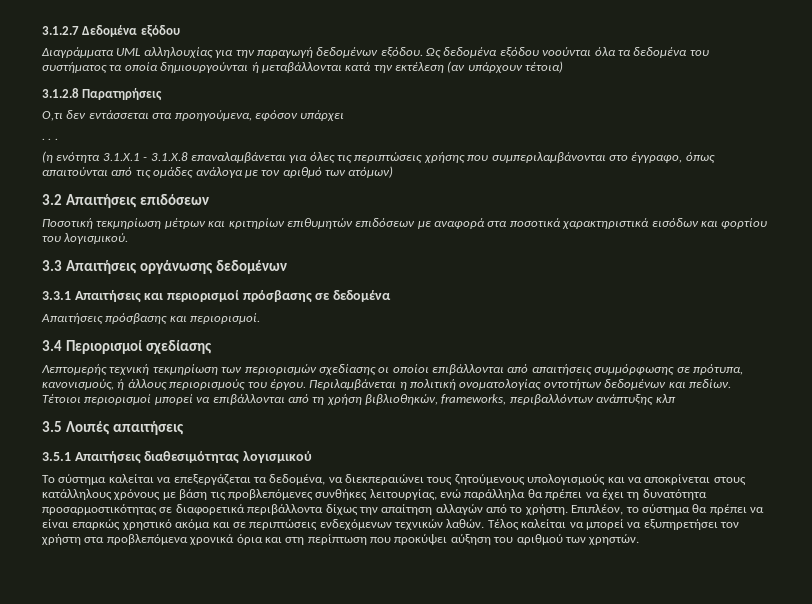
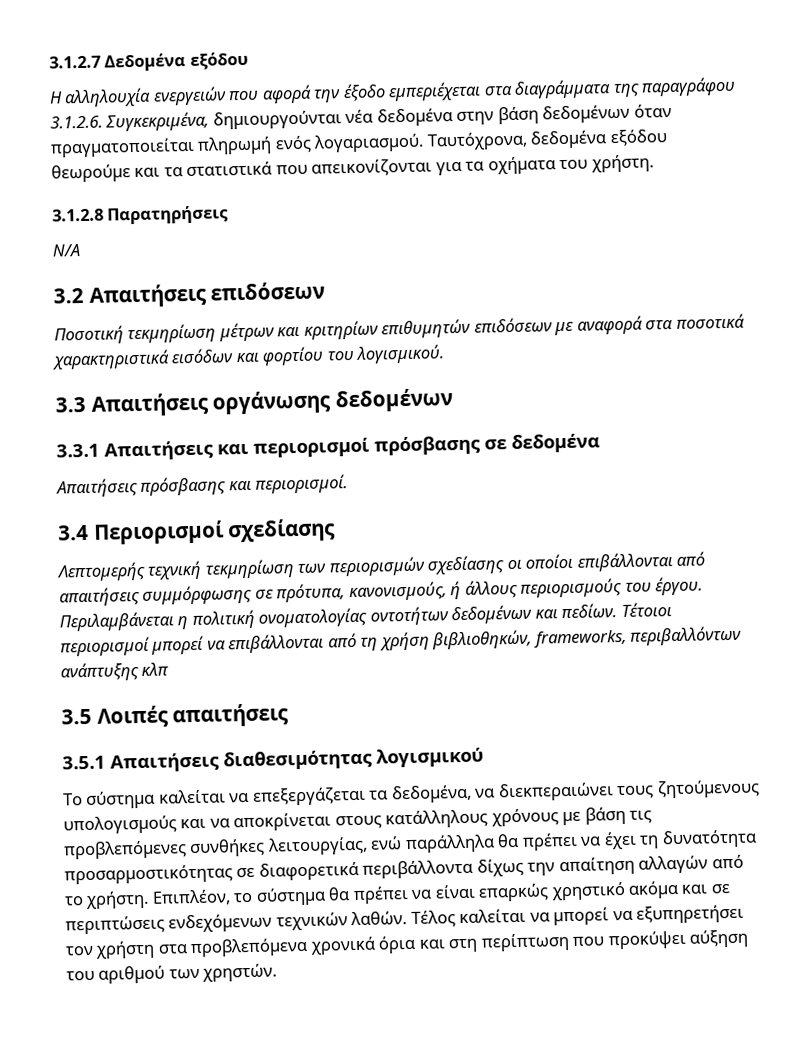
[41,47,709,59] [42,61,564,74] [42,88,163,101] [42,110,345,121] [42,138,58,140] [42,151,715,164] [42,166,394,179] Διαγράμματα UML αλληλουχίας για την παραγωγή δεδομένων εξόδου. Ως δεδομένα εξόδου νοούνται όλα τα δεδομένα του συστήματος τα οποία δημιουργούνται ή μεταβάλλονται κατά την εκτέλεση (αν υπάρχουν τέτοια) // 3.1.2.8 Παρατηρήσεις // Ο,τι δεν εντάσσεται στα προηγούμενα, εφόσον υπάρχει // . . . // (η ενότητα 3.1.Χ.1 - 3.1.Χ.8 επαναλαμβάνεται για όλες τις περιπτώσεις χρήσης που συμπεριλαμβάνονται στο έγγραφο, όπως απαιτούνται από τις ομάδες ανάλογα με τον αριθμό των ατόμων) -> [49,76,737,108] [50,103,672,132] [50,129,668,158] [51,154,654,183] [52,205,230,225] [52,244,80,257] Η αλληλουχία ενεργειών που αφορά την έξοδο εμπεριέχεται στα διαγράμματα της παραγράφου 3.1.2.6. Συγκεκριμένα, δημιουργούνται νέα δεδομένα στην βάση δεδομένων όταν πραγματοποιείται πληρωμή ενός λογαριασμού. Ταυτόχρονα, δεδομένα εξόδου θεωρούμε και τα στατιστικά που απεικονίζονται για τα οχήματα του χρήστη. // 3.1.2.8 Παρατηρήσεις // Ν/Α

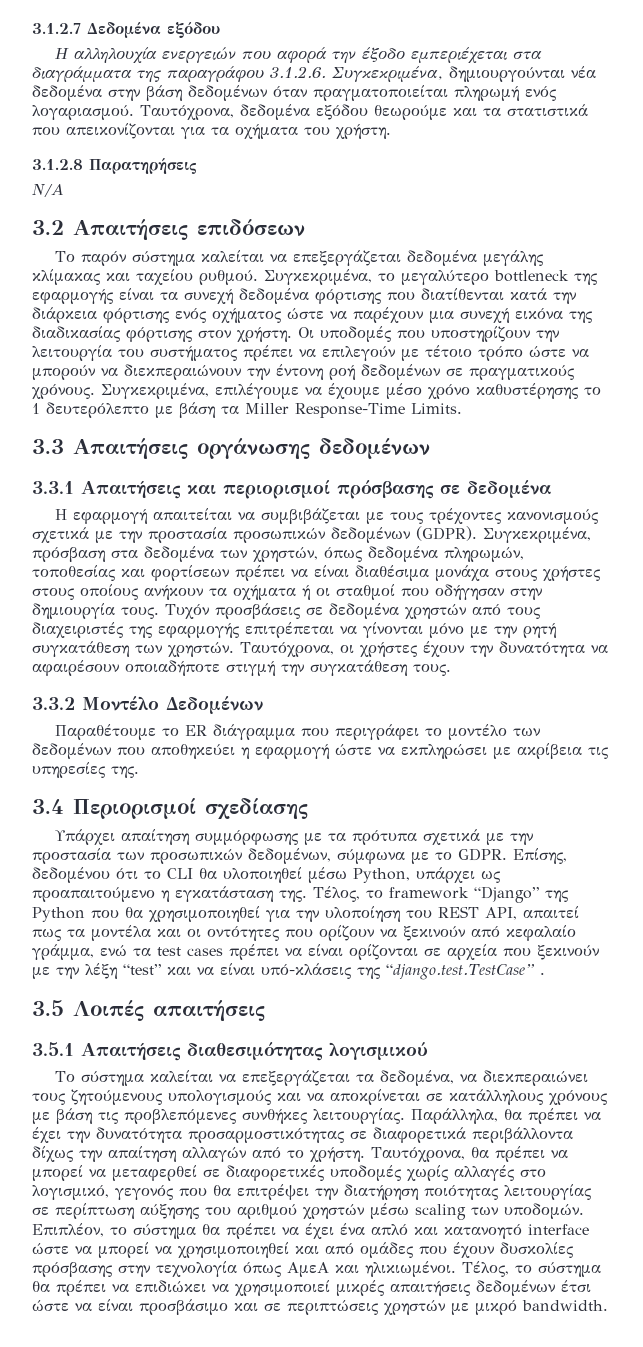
[54,313,745,345] [52,344,446,370] Ποσοτική τεκμηρίωση μέτρων και κριτηρίων επιθυμητών επιδόσεων με αναφορά στα ποσοτικά χαρακτηριστικά εισόδων και φορτίου του λογισμικού. -> [55,250,544,266] [32,269,597,285] [32,288,576,304] [32,307,592,323] [32,326,559,342] [32,345,589,361] [32,364,574,380] [32,383,601,399] [32,402,462,418] Το παρόν σύστημα καλείται να επεξεργάζεται δεδομένα μεγάλης κλίμακας και ταχείου ρυθμού. Συγκεκριμένα, το μεγαλύτερο bottleneck της εφαρμογής είναι τα συνεχή δεδομένα φόρτισης που διατίθενται κατά την διάρκεια φόρτισης ενός οχήματος ώστε να παρέχουν μια συνεχή εικόνα της διαδικασίας φόρτισης στον χρήστη. Οι υποδομές που υποστηρίζουν την λειτουργία του συστήματος πρέπει να επιλεγούν με τέτοιο τρόπο ώστε να μπορούν να διεκπεραιώνουν την έντονη ροή δεδομένων σε πραγματικούς χρόνους. Συγκεκριμένα, επιλέγουμε να έχουμε μέσο χρόνο καθυστέρησης το 1 δευτερόλεπτο με βάση τα Miller Response-Time Limits.
[56,474,349,498] [58,518,337,545] [57,551,706,582] [59,576,704,607] [59,602,672,632] [60,625,743,657] [60,662,170,682] Απαιτήσεις πρόσβασης και περιορισμοί. // 3.4 Περιορισμοί σχεδίασης // Λεπτομερής τεχνική τεκμηρίωση των περιορισμών σχεδίασης οι οποίοι επιβάλλονται από απαιτήσεις συμμόρφωσης σε πρότυπα, κανονισμούς, ή άλλους περιορισμούς του έργου. Περιλαμβάνεται η πολιτική ονοματολογίας οντοτήτων δεδομένων και πεδίων. Τέτοιοι περιορισμοί μπορεί να επιβάλλονται από τη χρήση βιβλιοθηκών, frameworks, περιβαλλόντων ανάπτυξης κλπ -> [55,508,599,524] [32,526,591,543] [32,546,524,562] [32,565,600,581] [32,584,542,600] [32,603,540,619] [32,622,556,638] [32,641,608,657] [32,660,451,676] [32,696,263,714] [55,724,541,740] [32,743,608,759] [32,762,139,778] [32,798,308,819] [55,829,534,845] [32,848,567,864] [32,867,500,883] [32,886,568,903] [32,906,579,922] [32,925,576,941] [32,944,599,960] [32,963,545,980] Η εφαρμογή απαιτείται να συμβιβάζεται με τους τρέχοντες κανονισμούς σχετικά με την προστασία προσωπικών δεδομένων (GDPR). Συγκεκριμένα, πρόσβαση στα δεδομένα των χρηστών, όπως δεδομένα πληρωμών, τοποθεσίας και φορτίσεων πρέπει να είναι διαθέσιμα μονάχα στους χρήστες στους οποίους ανήκουν τα οχήματα ή οι σταθμοί που οδήγησαν στην δημιουργία τους. Τυχόν προσβάσεις σε δεδομένα χρηστών από τους διαχειριστές της εφαρμογής επιτρέπεται να γίνονται μόνο με την ρητή συγκατάθεση των χρηστών. Ταυτόχρονα, οι χρήστες έχουν την δυνατότητα να αφαιρέσουν οποιαδήποτε στιγμή την συγκατάθεση τους. // 3.3.2 Μοντέλο Δεδομένων // Παραθέτουμε το ER διάγραμμα που περιγράφει το μοντέλο των δεδομένων που αποθηκεύει η εφαρμογή ώστε να εκπληρώσει με ακρίβεια τις υπηρεσίες της. // 3.4 Περιορισμοί σχεδίασης // Υπάρχει απαίτηση συμμόρφωσης με τα πρότυπα σχετικά με την προστασία των προσωπικών δεδομένων, σύμφωνα με το GDPR. Επίσης, δεδομένου ότι το CLI θα υλοποιηθεί μέσω Python, υπάρχει ως προαπαιτούμενο η εγκατάσταση της. Τέλος, το framework “Django” της Python που θα χρησιμοποιηθεί για την υλοποίηση του REST API, απαιτεί πως τα μοντέλα και οι οντότητες που ορίζουν να ξεκινούν από κεφαλαίο γράμμα, ενώ τα test cases πρέπει να είναι ορίζονται σε αρχεία που ξεκινούν με την λέξη “test” και να είναι υπό-κλάσεις της “django.test.TestCase” .
[334,815,382,830] στους -> [426,1093,443,1101] σε
[266,831,660,856] λειτουργίας, ενώ παράλληλα θα πρέπει να έχει τη -> [313,1108,601,1124] [32,1127,90,1143] λειτουργίας. Παράλληλα, θα πρέπει να έχει την
(150, 900) none -> [371,1146,568,1162] [32,1165,546,1181] [32,1184,591,1200] [32,1203,584,1220] Ταυτόχρονα, θα πρέπει να μπορεί να μεταφερθεί σε διαφορετικές υποδομές χωρίς αλλαγές στο λογισμικό, γεγονός που θα επιτρέψει την διατήρηση ποιότητας λειτουργίας σε περίπτωση αύξησης του αριθμού χρηστών μέσω scaling των υποδομών.
[434,880,730,902] [65,904,745,935] [65,929,749,959] [66,963,278,984] είναι επαρκώς χρηστικό ακόμα και σε περιπτώσεις ενδεχόμενων τεχνικών λαθών. Τέλος καλείται να μπορεί να εξυπηρετήσει τον χρήστη στα προβλεπόμενα χρονικά όρια και στη περίπτωση που προκύψει αύξηση του αριθμού των χρηστών. -> [305,1223,589,1239] [32,1242,573,1258] [32,1261,601,1277] [32,1280,591,1296] [32,1299,608,1315] έχει ένα απλό και κατανοητό interface ώστε να μπορεί να χρησιμοποιηθεί και από ομάδες που έχουν δυσκολίες πρόσβασης στην τεχνολογία όπως ΑμεΑ και ηλικιωμένοι. Τέλος, το σύστημα θα πρέπει να επιδιώκει να χρησιμοποιεί μικρές απαιτήσεις δεδομένων έτσι ώστε να είναι προσβάσιμο και σε περιπτώσεις χρηστών με μικρό bandwidth.

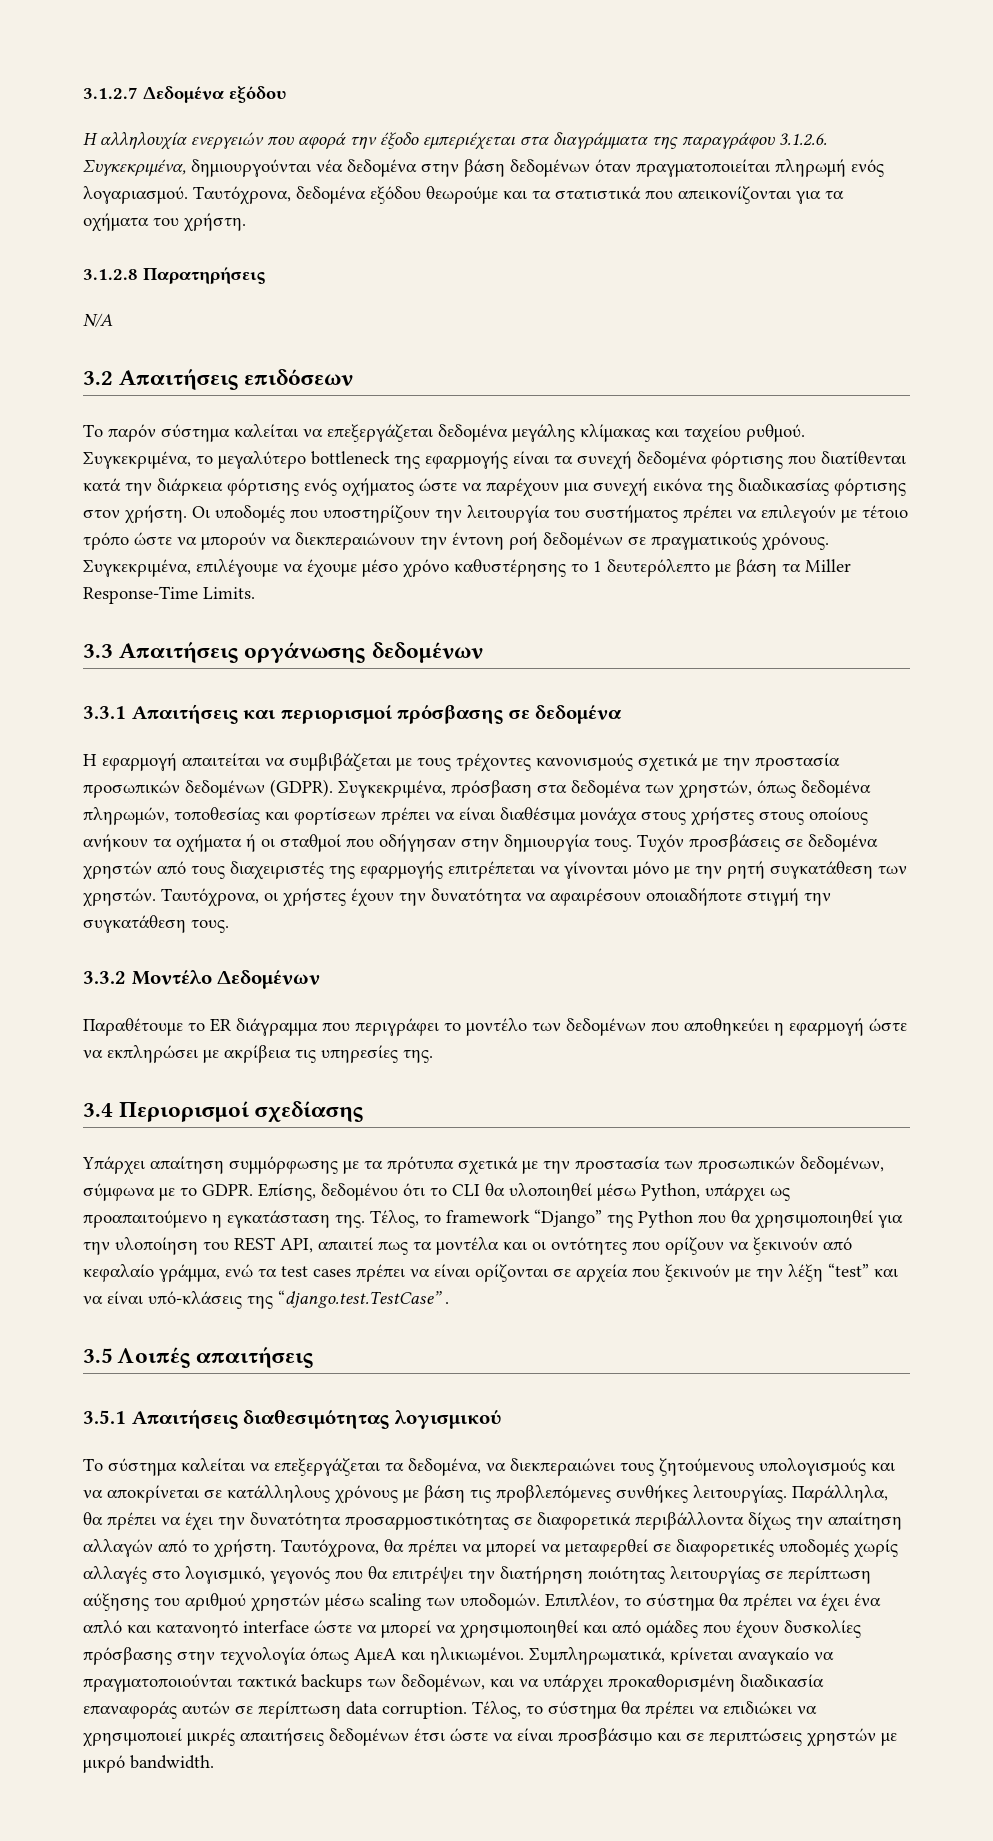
(456, 1269) none -> [529,1647,834,1665] [83,1674,824,1693] [83,1701,467,1719] Συμπληρωματικά, κρίνεται αναγκαίο να πραγματοποιούνται τακτικά backups των δεδομένων, και να υπάρχει προκαθορισμένη διαδικασία επαναφοράς αυτών σε περίπτωση data corruption.

